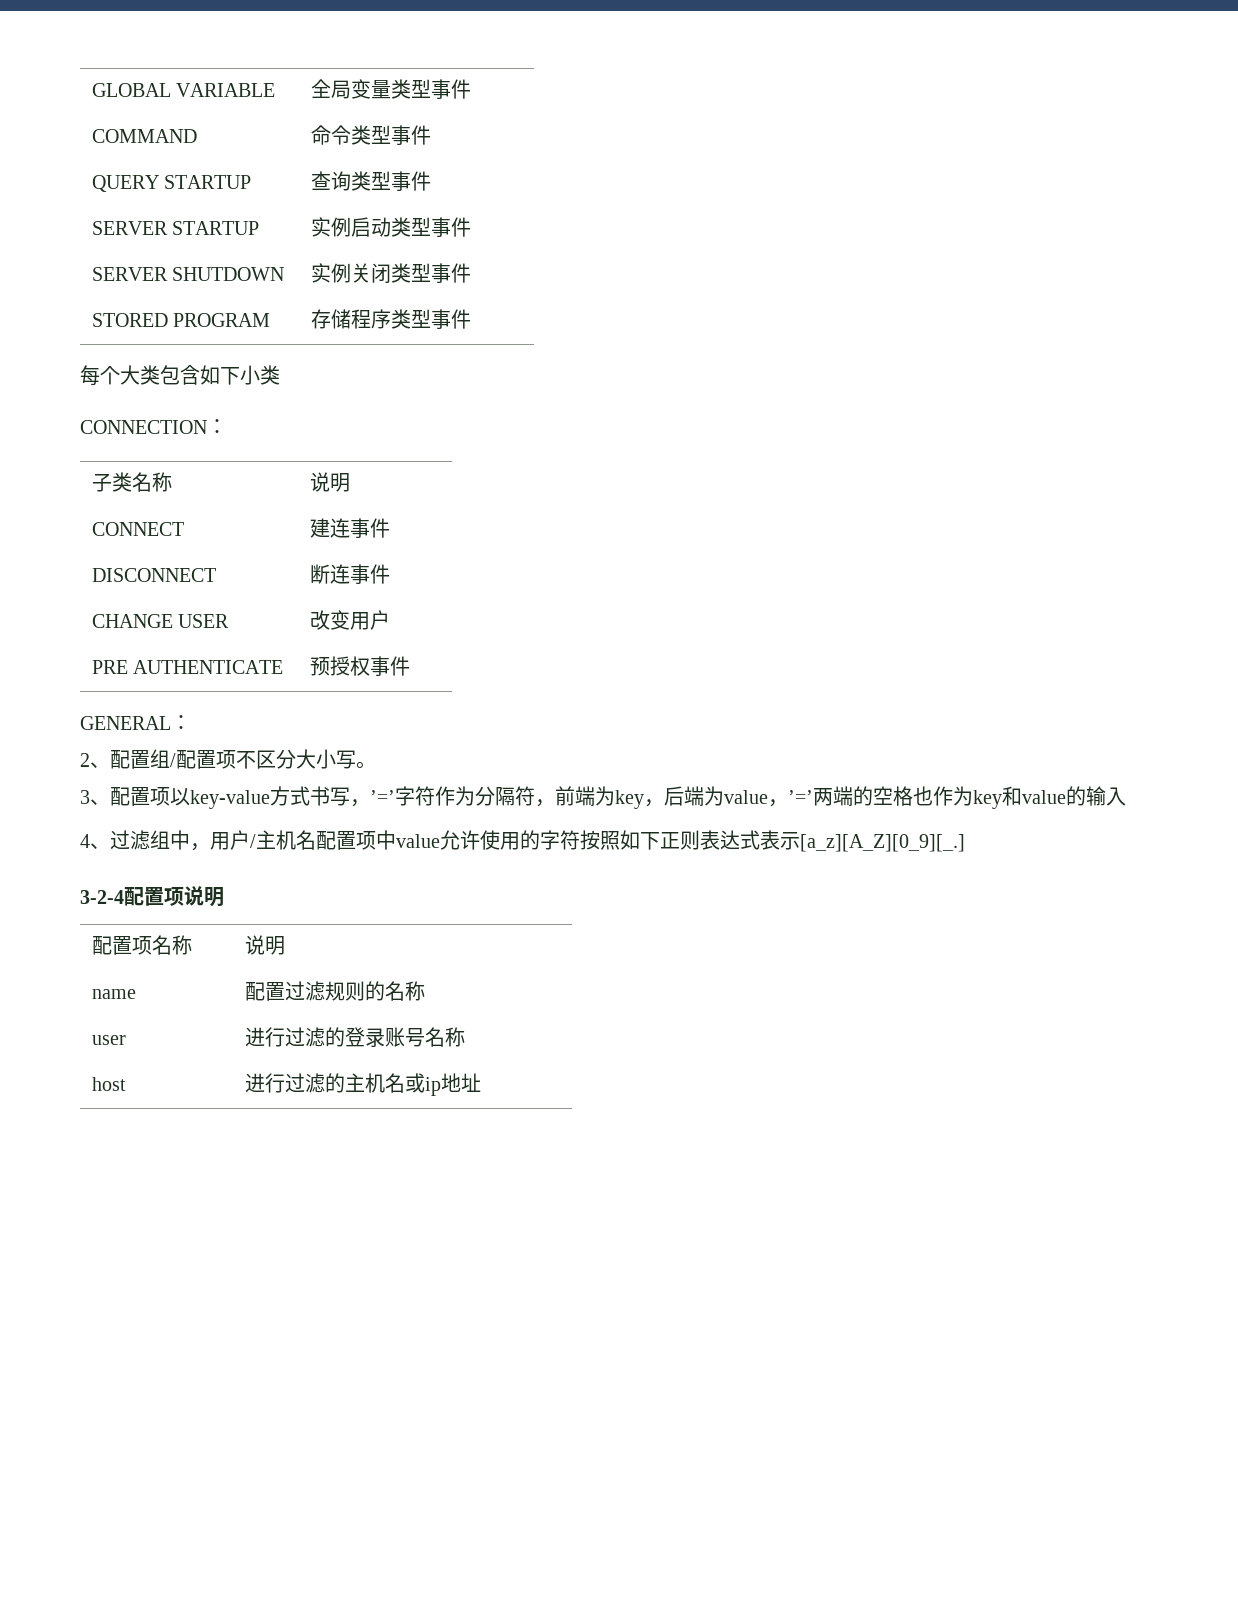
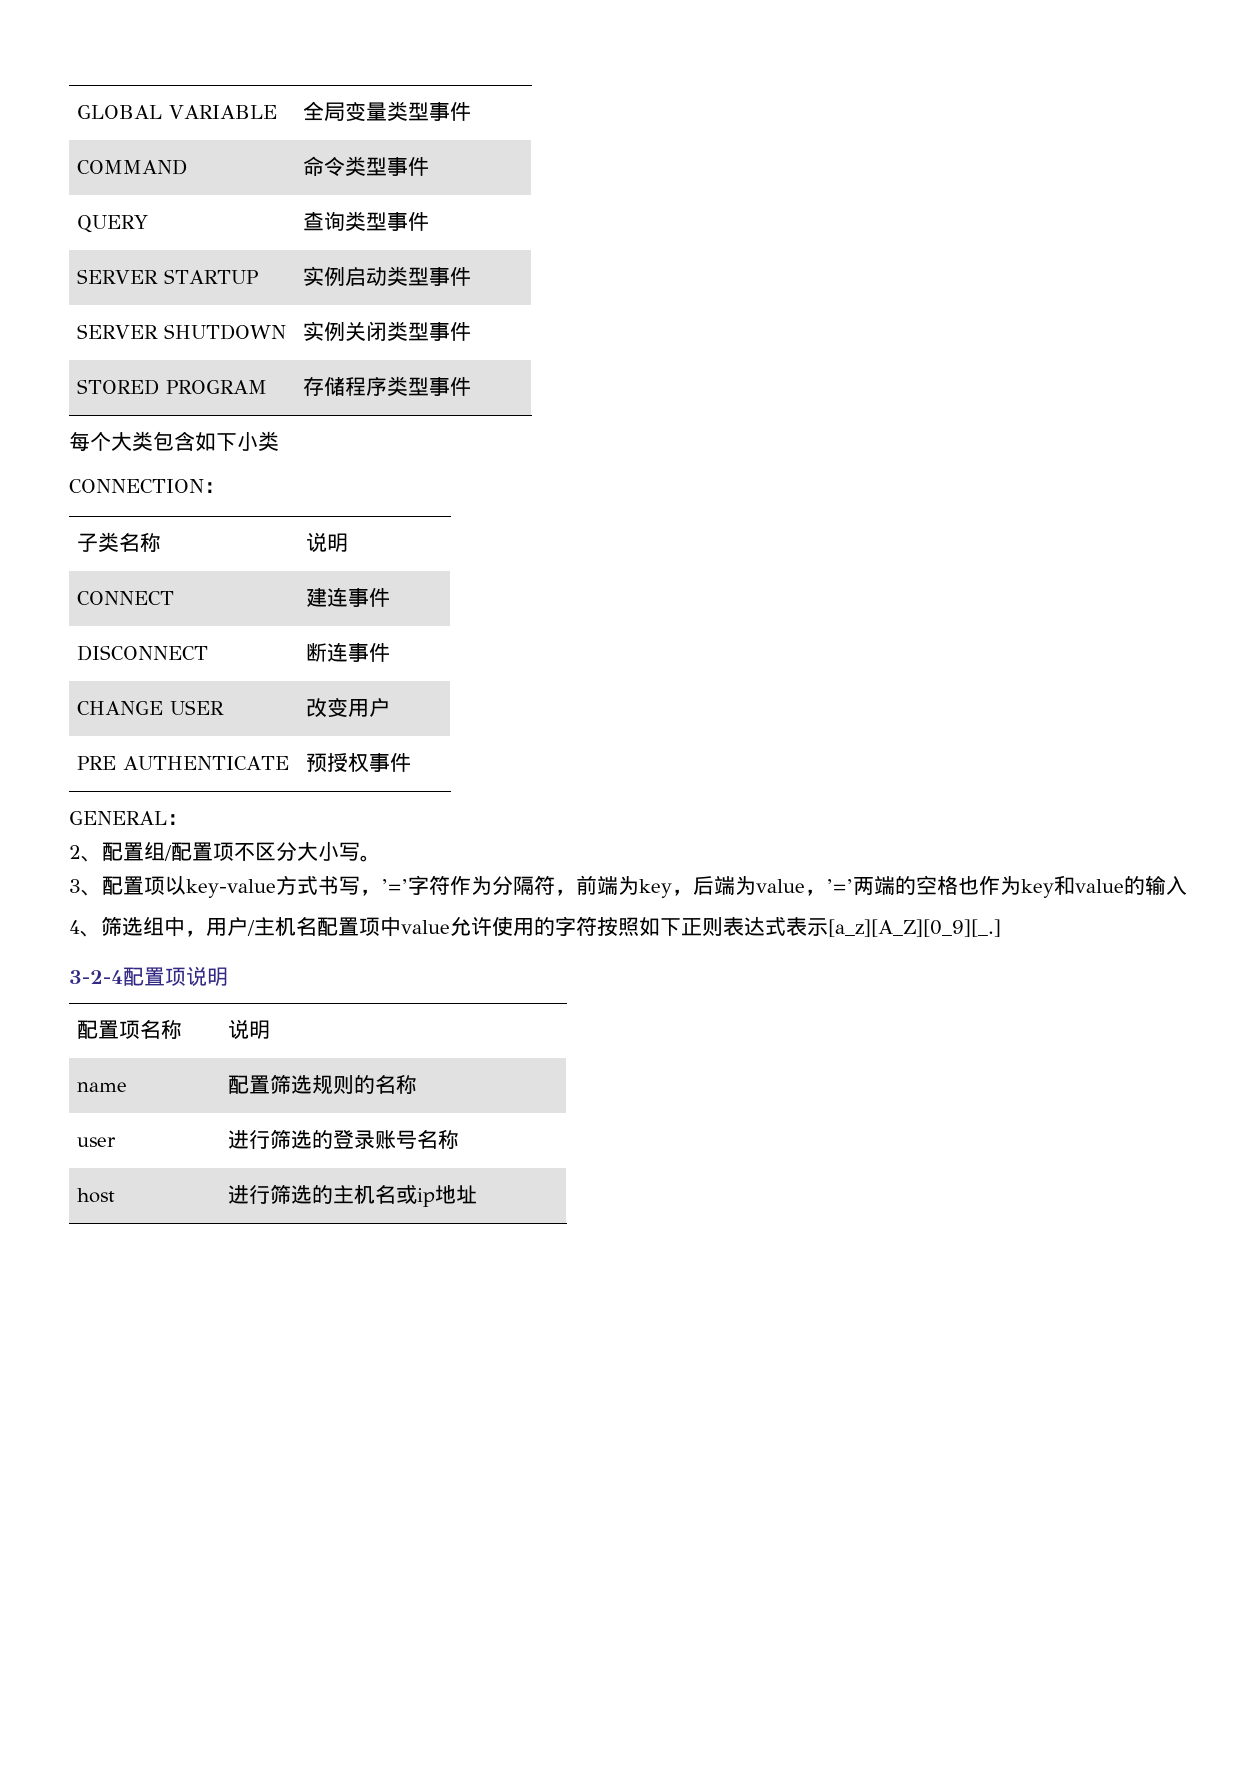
[164,175,252,189] STARTUP -> (149, 224) none
[110,830,150,850] 过滤 -> [101,916,143,936] 筛选
[285,981,326,1001] 过滤 -> [270,1074,313,1094] 筛选
[285,1027,326,1047] 过滤 -> [270,1129,313,1149] 筛选
[285,1073,326,1093] 过滤 -> [270,1184,313,1204] 筛选

